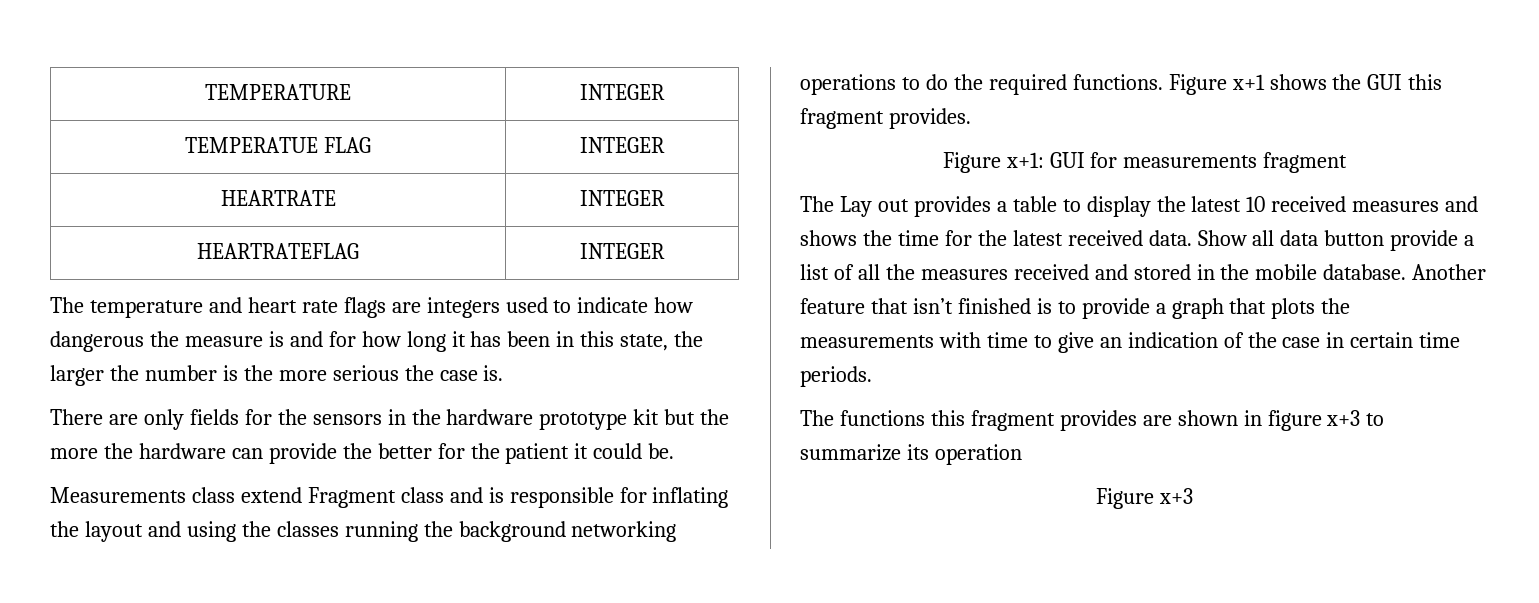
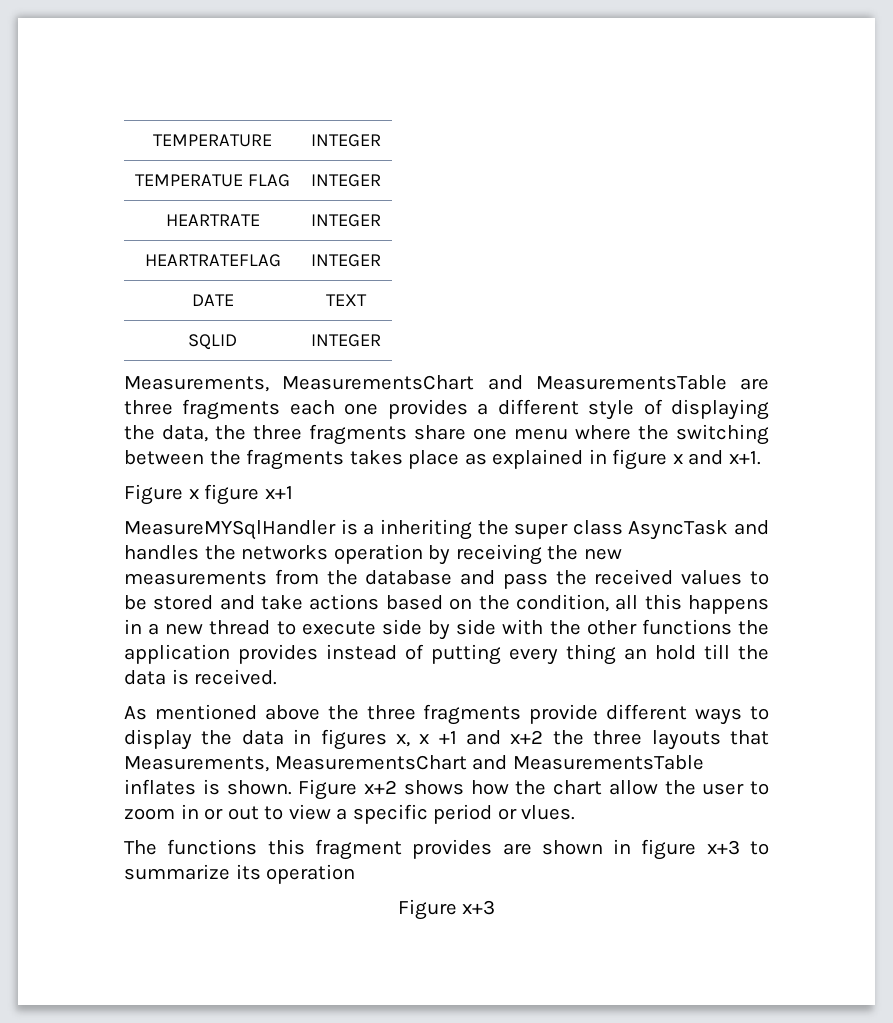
[50,297,694,318] [50,331,704,352] [50,365,504,386] [50,409,730,430] [50,443,675,464] [50,487,729,508] [50,521,677,542] [800,74,1443,95] [800,108,971,129] [942,152,1348,173] [800,196,1479,217] [800,230,1475,251] [800,264,1487,280] [800,298,1351,319] [800,332,1461,353] [800,366,872,387] // The temperature and heart rate flags are integers used to indicate how dangerous the measure is and for how long it has been in this state, the larger the number is the more serious the case is. // There are only fields for the sensors in the hardware prototype kit but the more the hardware can provide the better for the patient it could be. // Measurements class extend Fragment class and is responsible for inflating the layout and using the classes running the background networking operations to do the required functions. Figure x+1 shows the GUI this fragment provides. // Figure x+1: GUI for measurements fragment // The Lay out provides a table to display the latest 10 received measures and shows the time for the latest received data. Show all data button provide a list of all the measures received and stored in the mobile database. Another feature that isn’t finished is to provide a graph that plots the measurements with time to give an indication of the case in certain time periods. -> [191,294,234,306] [326,294,367,306] [188,334,237,350] [311,334,381,347] [124,375,769,392] [124,399,770,420] [124,424,769,445] [124,449,761,470] [124,484,293,505] [124,519,769,540] [124,544,622,565] [124,569,769,589] [124,594,770,614] [124,619,769,640] [124,644,769,665] [124,669,278,685] [124,704,770,725] [124,729,770,750] [124,755,704,772] [124,779,769,800] [124,804,576,824] // DATE | TEXT // SQLID | INTEGER // Measurements, MeasurementsChart and MeasurementsTable are three fragments each one provides a different style of displaying the data, the three fragments share one menu where the switching between the fragments takes place as explained in figure x and x+1. // Figure x figure x+1 // MeasureMYSqlHandler is a inheriting the super class AsyncTask and handles the networks operation by receiving the new measurements from the database and pass the received values to be stored and take actions based on the condition, all this happens in a new thread to execute side by side with the other functions the application provides instead of putting every thing an hold till the data is received. // As mentioned above the three fragments provide different ways to display the data in figures x, x +1 and x+2 the three layouts that Measurements, MeasurementsChart and MeasurementsTable inflates is shown. Figure x+2 shows how the chart allow the user to zoom in or out to view a specific period or vlues.

